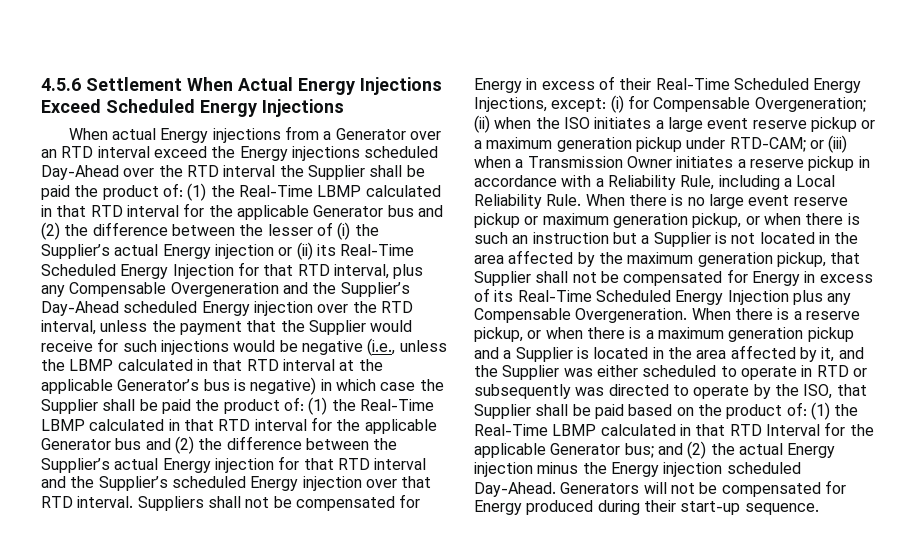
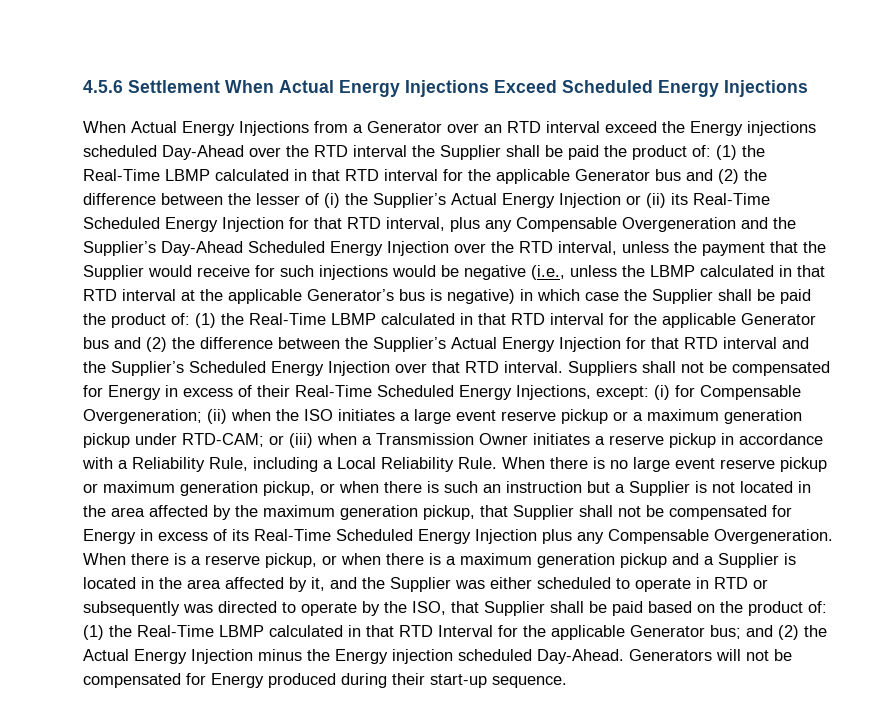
[112,128,281,143] actual Energy injections -> [131,121,309,136] Actual Energy Injections
[114,244,274,259] actual Energy injection -> [451,193,621,208] Actual Energy Injection
[123,301,313,316] scheduled Energy injection -> [248,241,449,256] Scheduled Energy Injection
[114,458,274,473] actual Energy injection -> [451,337,621,352] Actual Energy Injection
[171,476,362,491] scheduled Energy injection -> [189,361,390,376] Scheduled Energy Injection
[738,443,836,458] [474,462,533,477] actual Energy injection -> [83,649,253,664] Actual Energy Injection

